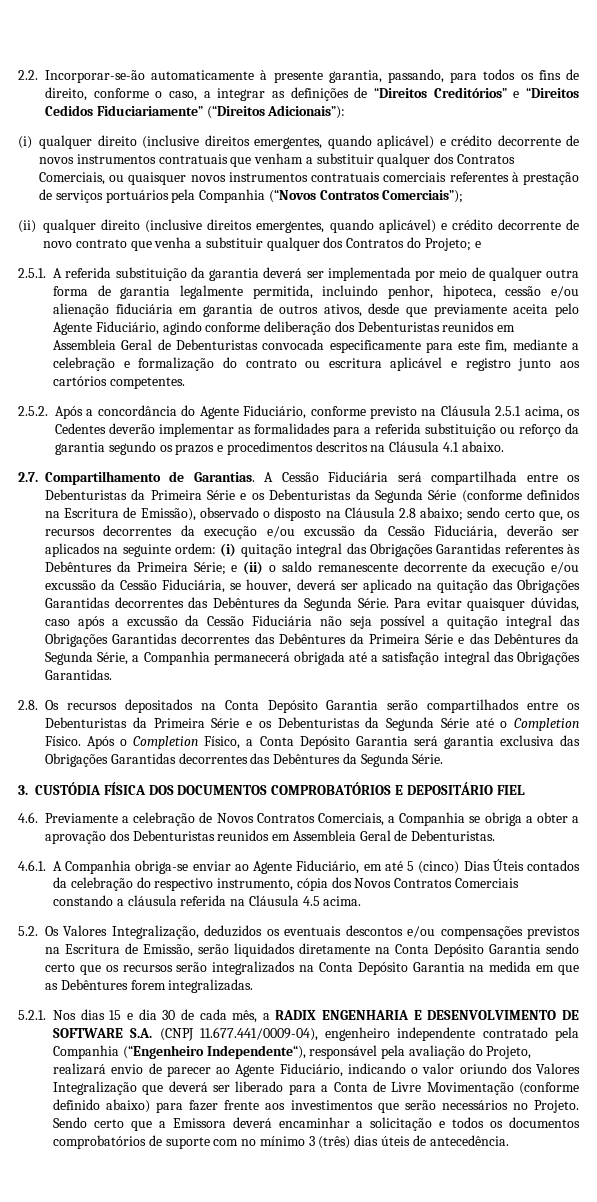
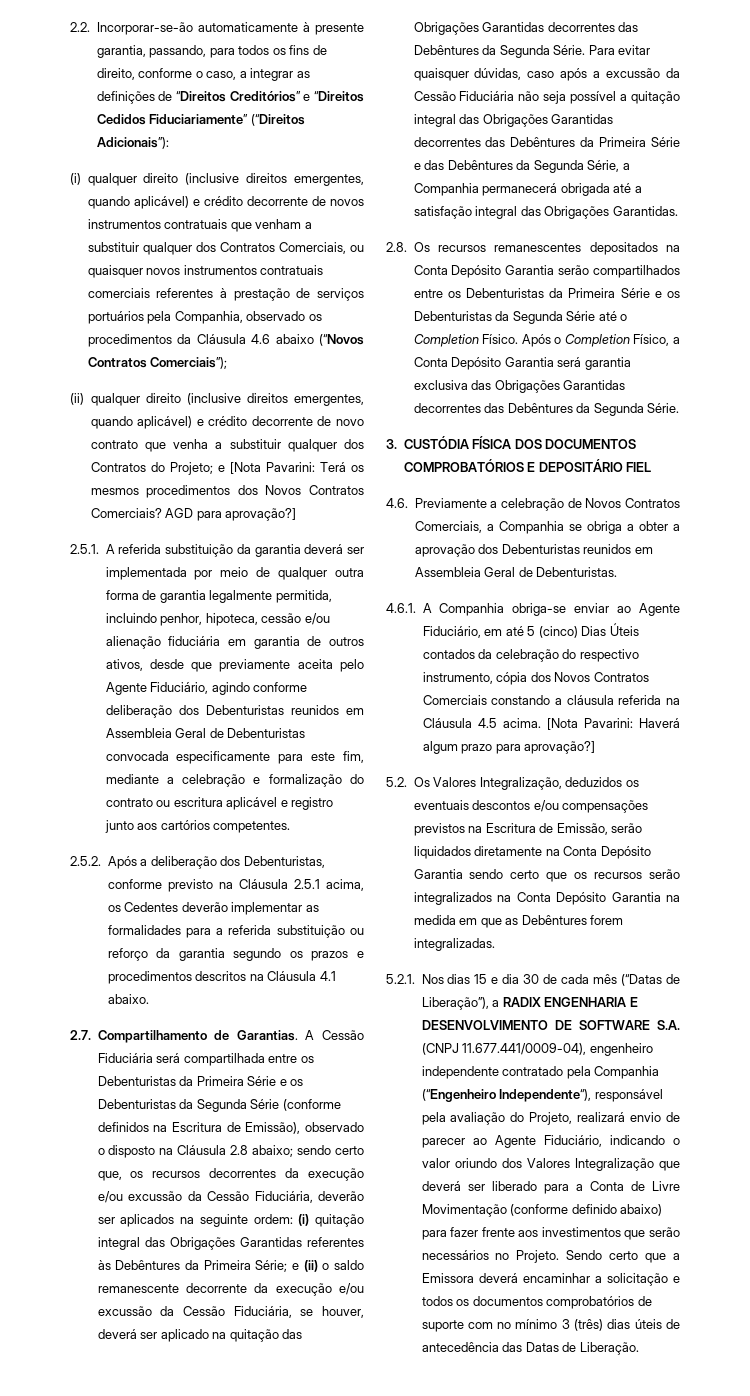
[199,189,266,203] Companhia -> [174,311,322,324] [87,334,314,347] Companhia, observado os procedimentos da Cláusula 4.6 abaixo
(481, 244) none -> [229,462,364,474] [90,485,364,498] [90,508,297,521] [Nota Pavarini: Terá os mesmos procedimentos dos Novos Contratos Comerciais? AGD para aprovação?]
[97,405,307,419] concordância do Agente Fiduciário, -> [150,856,325,869] deliberação dos Debenturistas,
(117, 706) none -> [494,243,582,252] remanescentes
(362, 901) none -> [546,718,680,730] [422,741,596,754] [Nota Pavarini: Haverá algum prazo para aprovação?]
[232,1010,258,1023] mês, -> [593,974,680,986] [421,997,489,1010] mês (“Datas de Liberação”),
[429,1135,509,1146] antecedência. -> [421,1342,639,1355] antecedência das Datas de Liberação.

